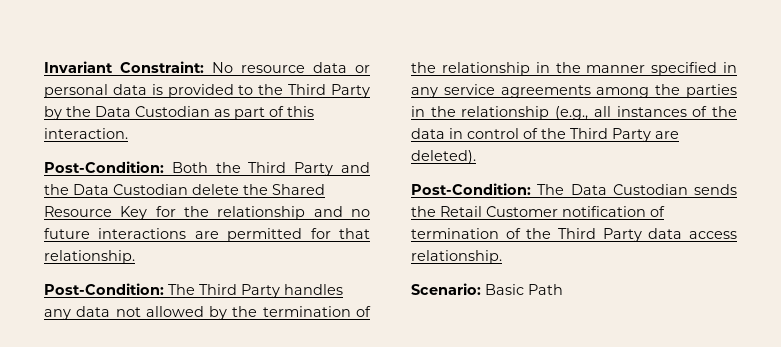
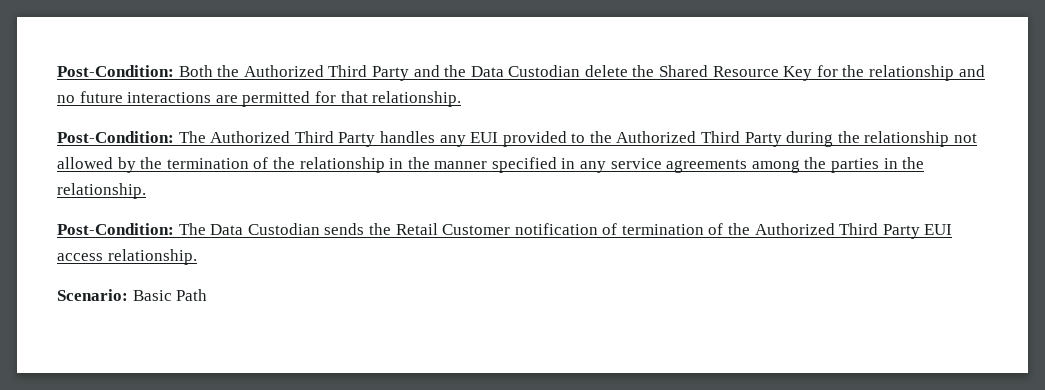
[44,61,370,73] [44,84,370,98] [44,106,314,120] [44,128,128,139] Invariant Constraint: No resource data or personal data is provided to the Third Party by the Data Custodian as part of this interaction. // -> (57, 71) none
(241, 167) none -> [243,65,324,77] Authorized
(195, 289) none -> [210,131,291,143] Authorized
[76,306,111,317] data -> [470,131,950,147] EUI provided to the Authorized Third Party during the relationship
[461,106,737,120] [411,128,679,142] [411,150,476,164] relationship (e.g., all instances of the data in control of the Third Party are deleted). -> [57,183,146,199] relationship.
[558,228,683,242] Third Party data -> [754,223,953,239] Authorized Third Party EUI

